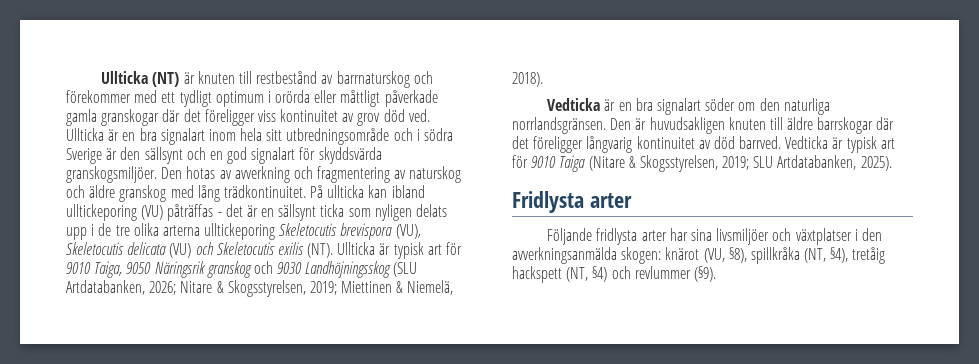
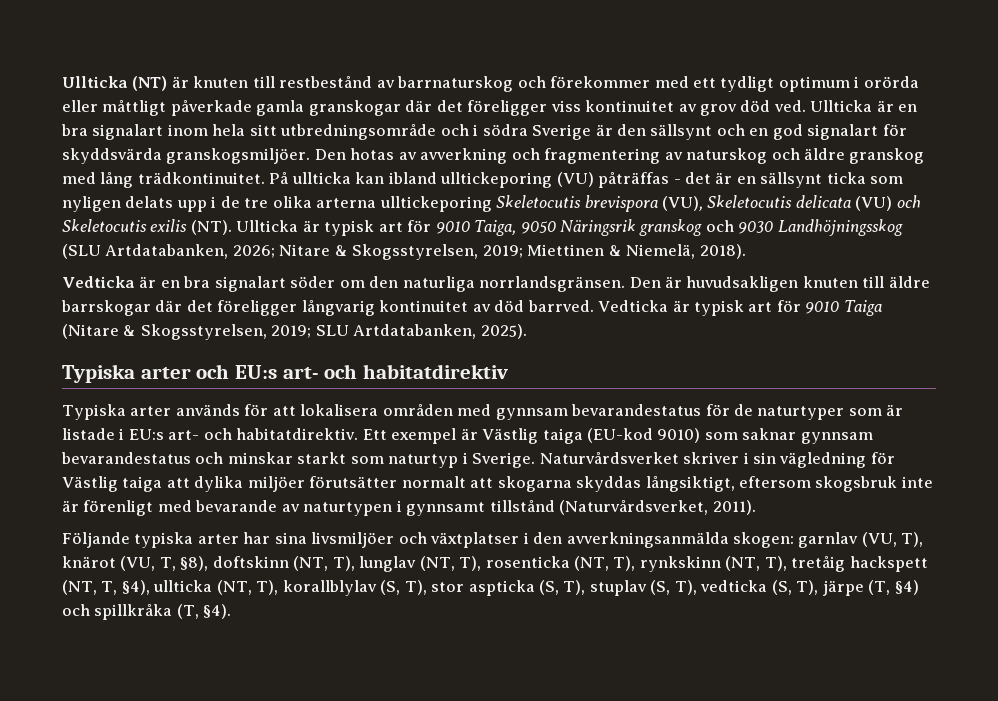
[512,191,632,213] Fridlysta arter -> [62,364,509,383] [62,404,904,420] [62,428,873,444] [61,452,895,468] [62,476,933,492] [62,500,756,516] Typiska arter och EU:s art- och habitatdirektiv // Typiska arter används för att lokalisera områden med gynnsam bevarandestatus för de naturtyper som är listade i EU:s art- och habitatdirektiv. Ett exempel är Västlig taiga (EU-kod 9010) som saknar gynnsam bevarandestatus och minskar starkt som naturtyp i Sverige. Naturvårdsverket skriver i sin vägledning för Västlig taiga att dylika miljöer förutsätter normalt att skogarna skyddas långsiktigt, eftersom skogsbruk inte är förenligt med bevarande av naturtypen i gynnsamt tillstånd (Naturvårdsverket, 2011).
[596,228,638,245] fridlysta -> [134,532,194,548] typiska
[665,247,886,264] [512,266,716,283] knärot (VU, §8), spillkråka (NT, §4), tretåig hackspett (NT, §4) och revlummer (§9). -> [798,532,924,548] [62,556,928,572] [62,580,919,596] [62,604,232,620] garnlav (VU, T), knärot (VU, T, §8), doftskinn (NT, T), lunglav (NT, T), rosenticka (NT, T), rynkskinn (NT, T), tretåig hackspett (NT, T, §4), ullticka (NT, T), korallblylav (S, T), stor aspticka (S, T), stuplav (S, T), vedticka (S, T), järpe (T, §4) och spillkråka (T, §4).

